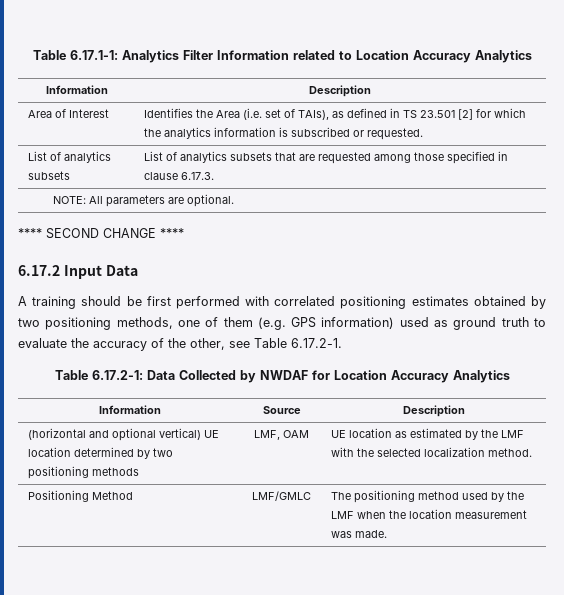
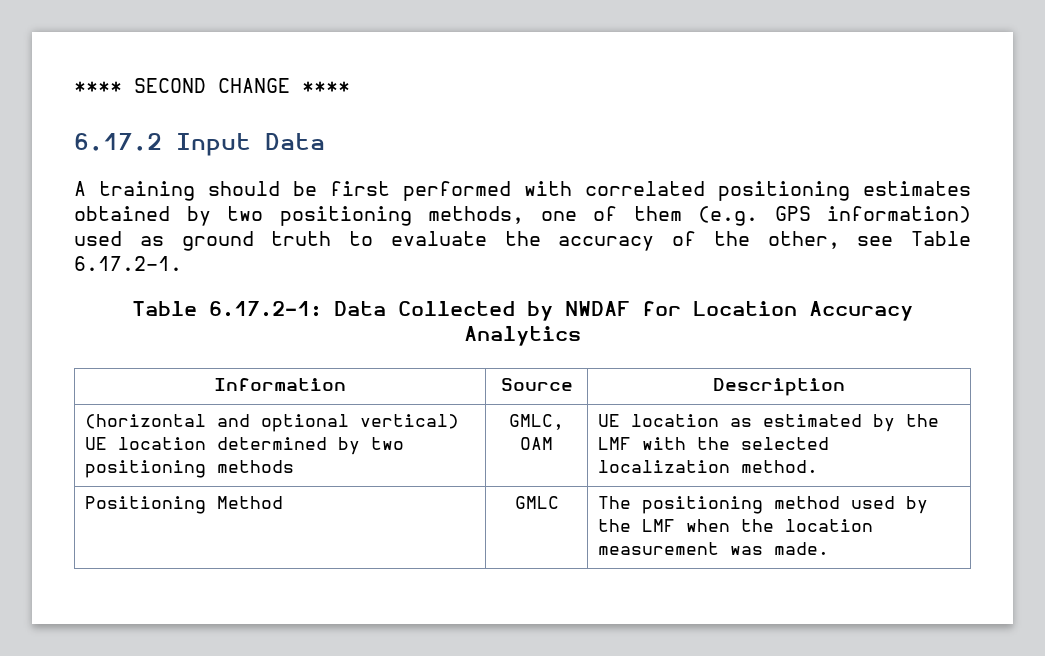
[32,50,532,63] [45,85,108,94] [309,85,371,97] [27,109,109,118] [143,108,526,120] [143,127,423,140] [27,151,111,163] [27,171,70,180] [143,151,508,164] [143,172,214,180] [53,194,235,207] Table 6.17.1-1: Analytics Filter Information related to Location Accuracy Analytics // Information | Description // Area of Interest | Identifies the Area (i.e. set of TAIs), as defined in TS 23.501 [2] for which the analytics information is subscribed or requested. // List of analytics subsets | List of analytics subsets that are requested among those specified in clause 6.17.3. // NOTE: All parameters are optional. // -> (74, 87) none
[254,430,280,440] LMF, -> [509,414,564,430] GMLC,
[252,491,311,501] LMF/GMLC -> [514,496,559,509] GMLC

